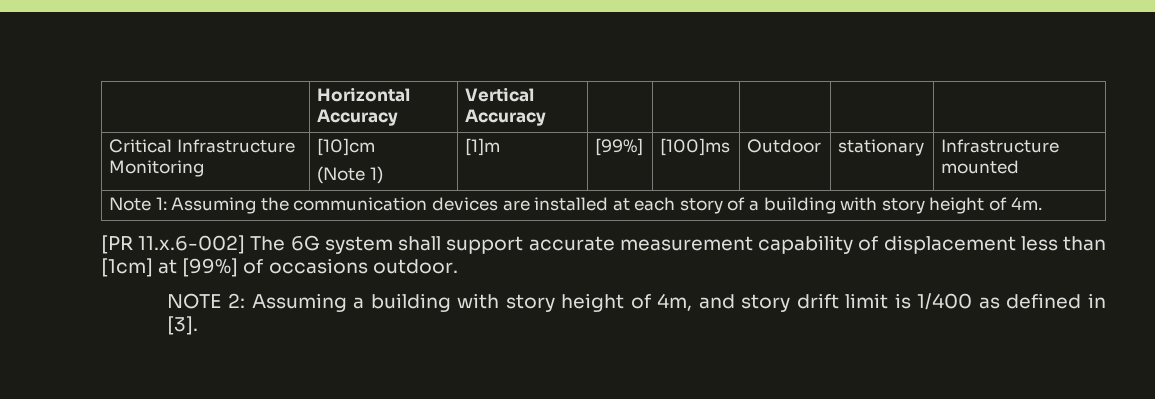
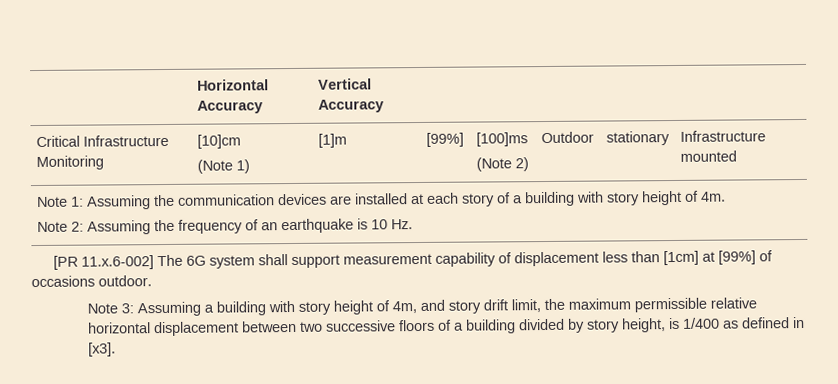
(730, 147) none -> [475,157,529,172] // (Note 2)
(1042, 203) none -> [36,218,413,235] // Note 2: Assuming the frequency of an earthquake is 10 Hz.
[528,236,615,251] accurate -> (341, 261) none
[167,293,246,309] NOTE 2: -> [87,303,135,314] Note 3:
[845,293,889,309] limit -> [511,297,758,313] [88,318,667,337] limit, the maximum permissible relative horizontal displacement between two successive floors of a building divided by story height,
[167,316,199,335] [3]. -> [88,342,117,357] [x3].

